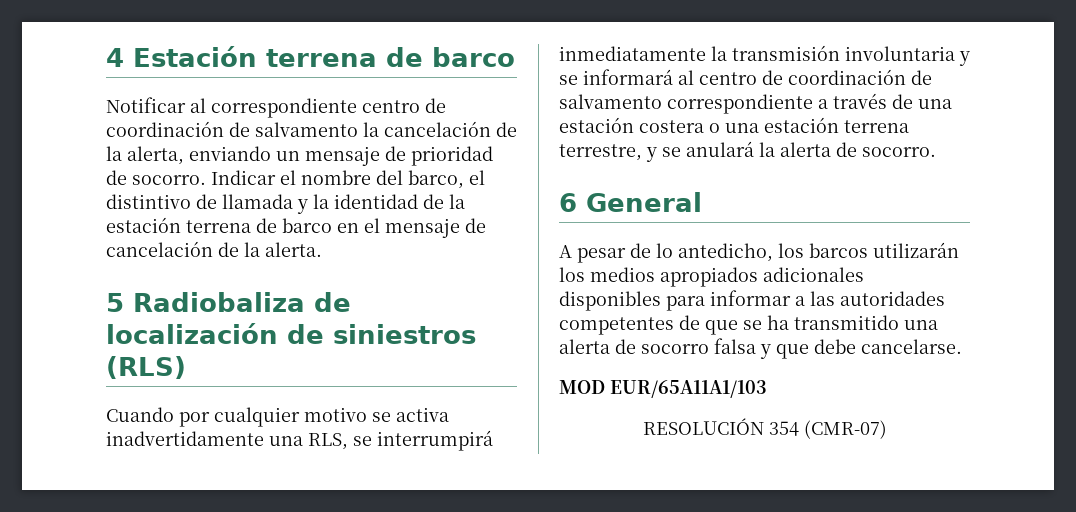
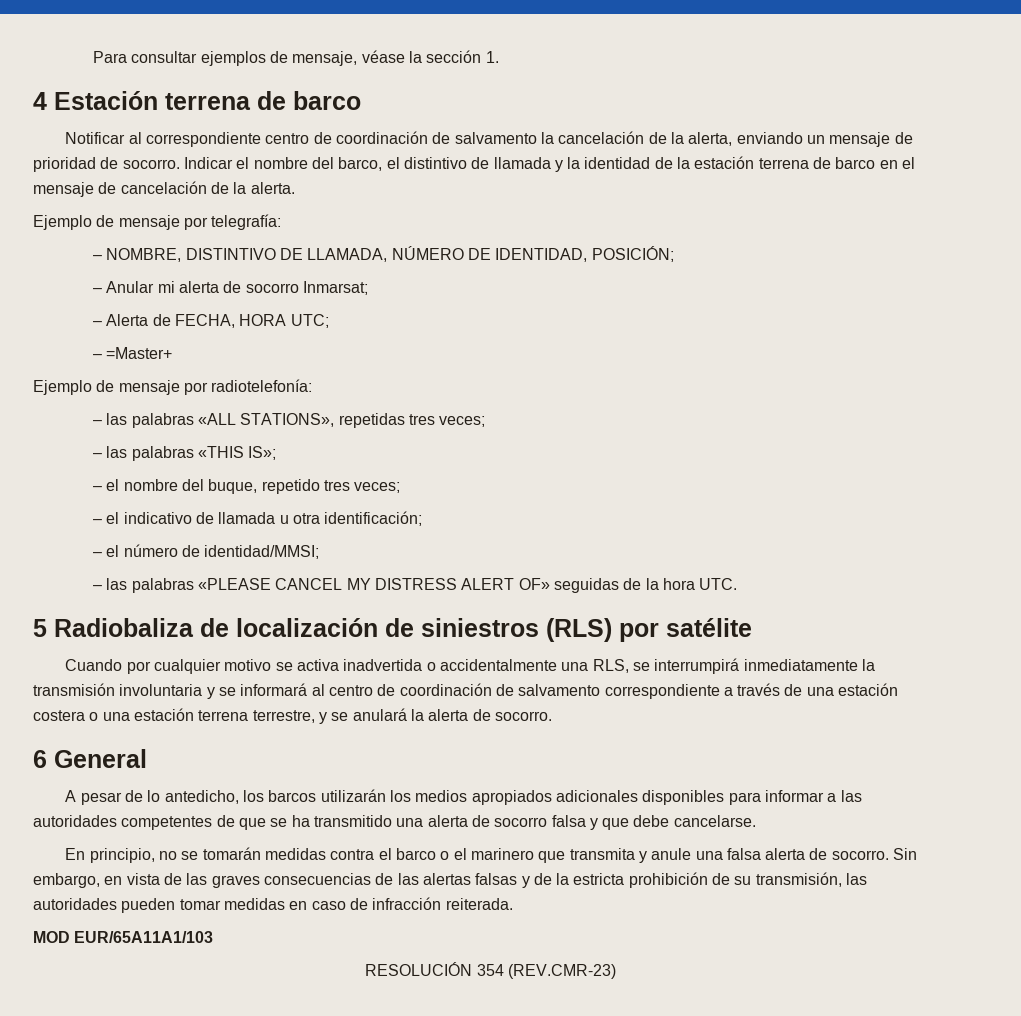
(106, 57) none -> [93,50,499,66] Para consultar ejemplos de mensaje, véase la sección 1. //
(322, 249) none -> [33,214,282,230] [93,246,674,262] [93,281,368,295] [93,314,329,328] [93,347,173,359] [33,379,313,395] [93,413,486,428] [93,446,277,461] [93,479,401,494] [93,511,423,526] [93,544,320,559] [93,578,738,593] // Ejemplo de mensaje por telegrafía: // – NOMBRE, DISTINTIVO DE LLAMADA, NÚMERO DE IDENTIDAD, POSICIÓN; // – Anular mi alerta de socorro Inmarsat; // – Alerta de FECHA, HORA UTC; // – =Master+ // Ejemplo de mensaje por radiotelefonía: // – las palabras «ALL STATIONS», repetidas tres veces; // – las palabras «THIS IS»; // – el nombre del buque, repetido tres veces; // – el indicativo de llamada u otra identificación; // – el número de identidad/MMSI; // – las palabras «PLEASE CANCEL MY DISTRESS ALERT OF» seguidas de la hora UTC.
(186, 367) none -> [619,618,752,642] por satélite
[106,431,264,446] inadvertidamente -> [343,659,557,671] inadvertida o accidentalmente
(962, 346) none -> [65,847,918,863] [33,872,868,888] [33,897,513,913] // En principio, no se tomarán medidas contra el barco o el marinero que transmita y anule una falsa alerta de socorro. Sin embargo, en vista de las graves consecuencias de las alertas falsas y de la estricta prohibición de su transmisión, las autoridades pueden tomar medidas en caso de infracción reiterada.
[803,420,887,439] (CMR-07) -> [507,964,616,979] (REV.CMR-23)

